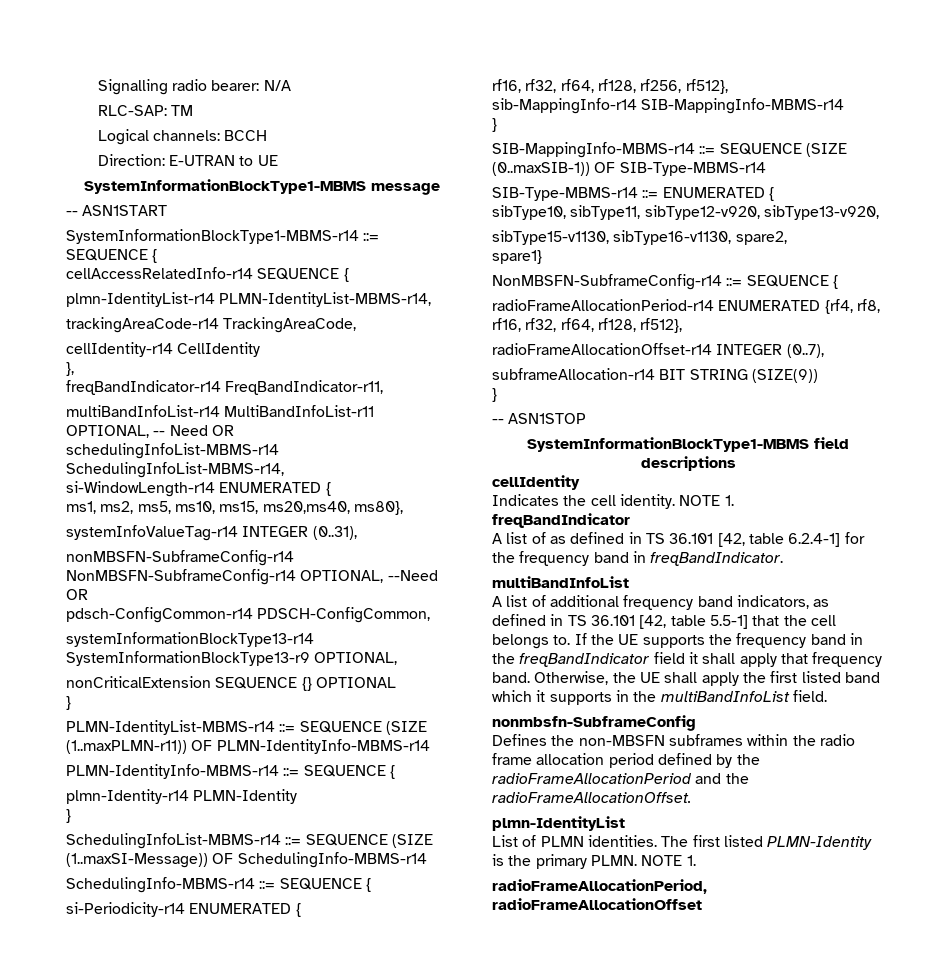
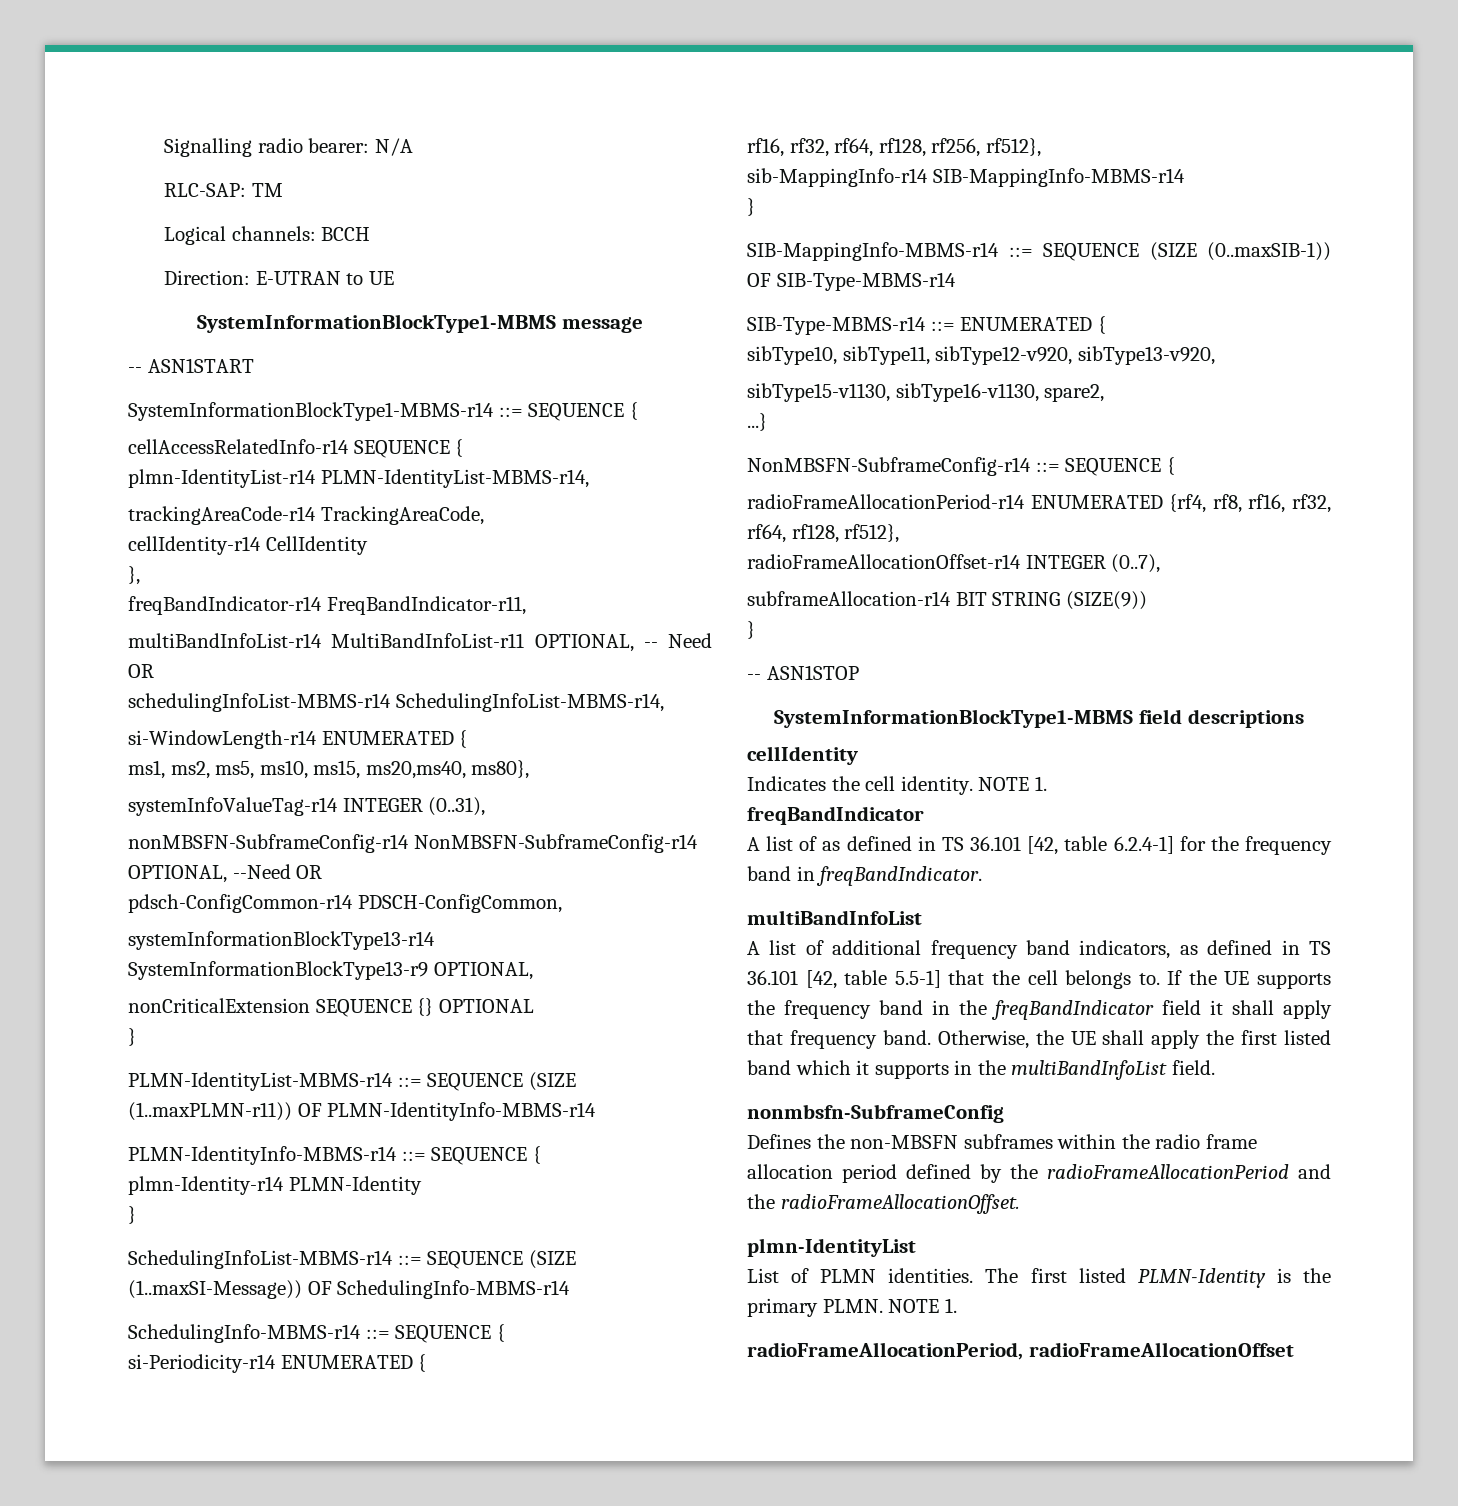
[492,250,542,264] spare1} -> [747,413,767,431] ...}

